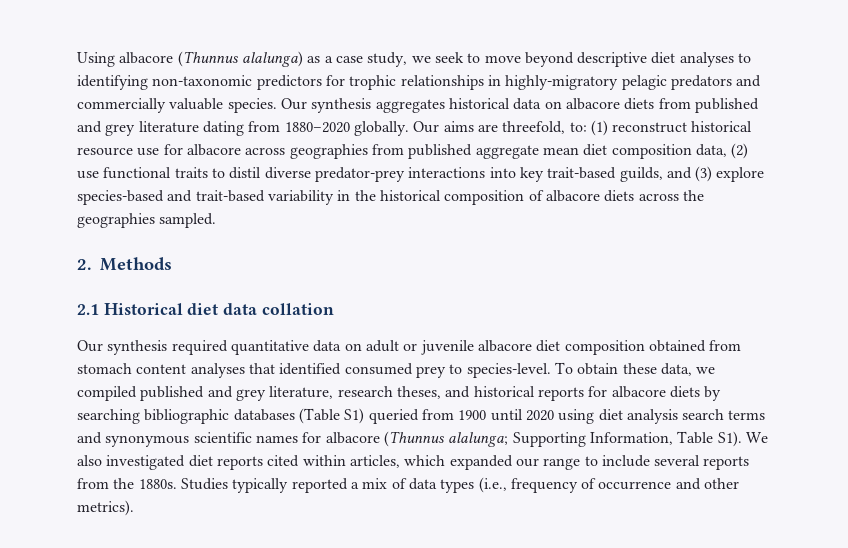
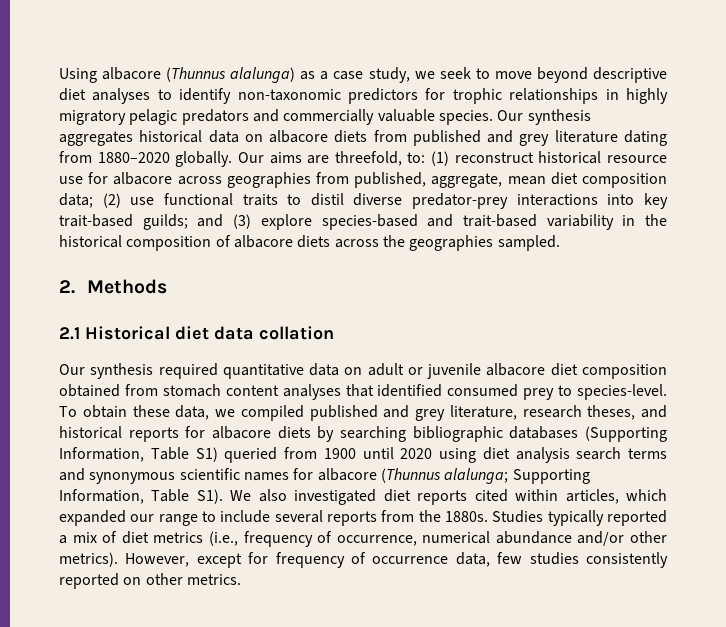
[77,75,148,90] identifying -> [179,88,232,104] identify
[505,75,619,90] highly-migratory -> [626,88,669,104] [59,110,126,125] highly migratory
[408,144,539,159] published aggregate -> [354,172,503,188] published, aggregate,
[695,144,727,157] data, -> [59,193,93,208] data;
[619,167,663,182] guilds, -> [142,214,188,230] guilds;
[298,408,340,424] (Table -> [585,426,667,442] [59,447,189,462] (Supporting Information, Table
[408,478,475,493] data types -> [121,531,204,544] diet metrics
[598,478,740,490] [77,500,134,516] occurrence and other metrics). -> [336,531,667,546] [59,552,669,568] [59,573,241,589] occurrence, numerical abundance and/or other metrics). However, except for frequency of occurrence data, few studies consistently reported on other metrics.

